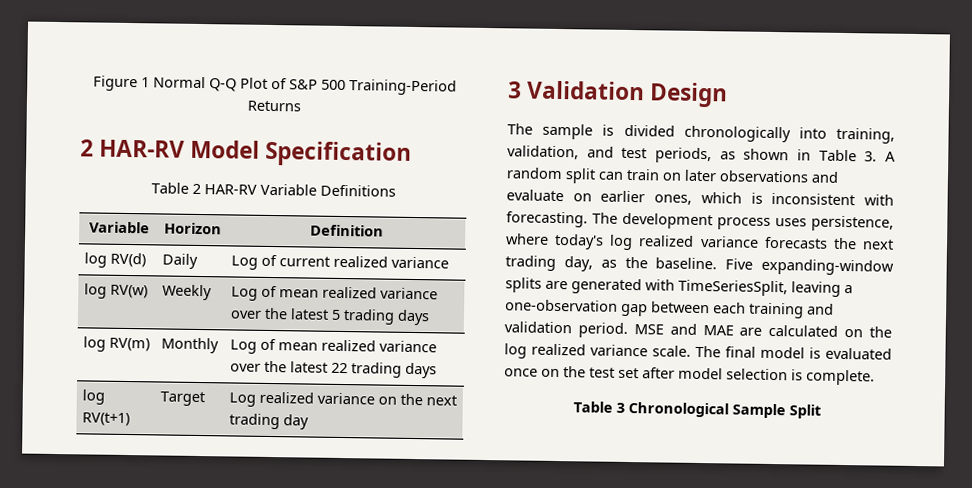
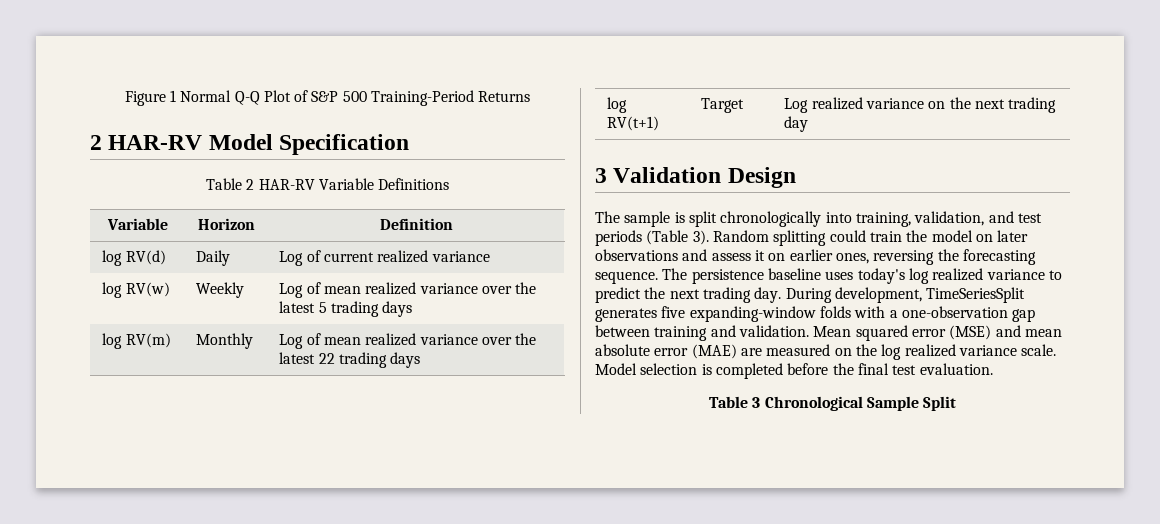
[623,124,675,137] divided -> [688,211,717,227] split
[655,147,896,164] [506,167,660,184] periods, as shown in Table 3. A random split can train -> [595,230,973,246] periods (Table 3). Random splitting could train the model
[506,189,564,202] evaluate -> [711,250,765,261] assess it
[700,191,894,206] [506,211,894,232] [505,233,549,245] which is inconsistent with forecasting. The development process uses persistence, where -> [873,249,1036,265] [595,268,854,284] reversing the forecasting sequence. The persistence baseline uses
[763,236,894,250] [505,255,894,276] [505,277,841,297] forecasts the next trading day, as the baseline. Five expanding-window splits are generated with TimeSeriesSplit, leaving -> [1048,270,1062,280] [595,287,1026,303] [595,306,886,322] to predict the next trading day. During development, TimeSeriesSplit generates five expanding-window folds with
[713,302,746,314] each -> (650, 331) none
[504,321,839,338] validation period. MSE and MAE are calculated -> [738,325,1062,341] [595,344,831,359] validation. Mean squared error (MSE) and mean absolute error (MAE) are measured
[695,345,892,360] [504,366,875,386] The final model is evaluated once on the test set after model selection is complete. -> [595,363,993,379] Model selection is completed before the final test evaluation.

